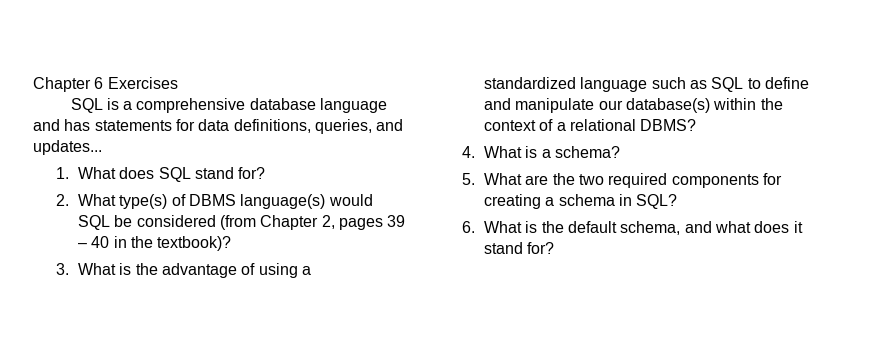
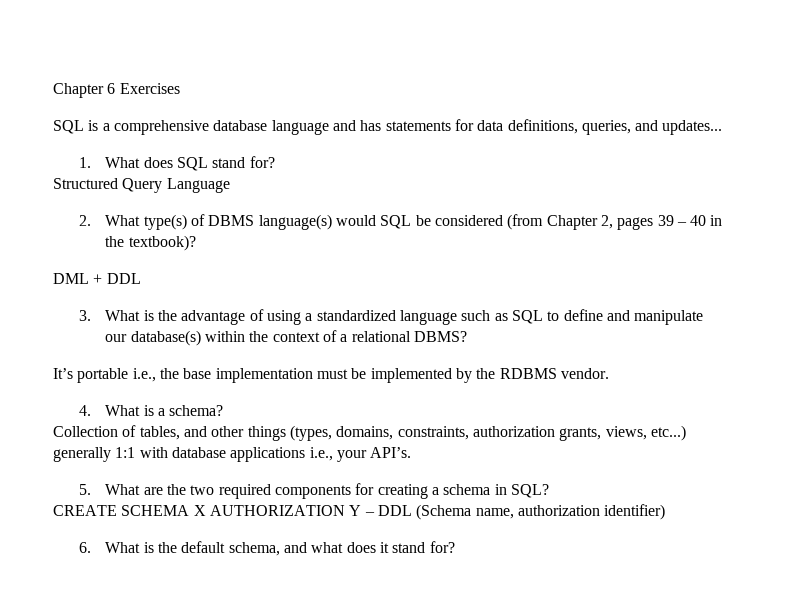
(266, 173) none -> [53,178,230,193] // Structured Query Language
(232, 243) none -> [53,273,141,284] // DML + DDL
(697, 125) none -> [53,368,609,383] // It’s portable i.e., the base implementation must be implemented by the RDBMS vendor.
(621, 152) none -> [53,425,686,441] [53,447,412,462] // Collection of tables, and other things (types, domains, constraints, authorization grants, views, etc...) generally 1:1 with database applications i.e., your API’s.
(678, 201) none -> [53,504,666,520] // CREATE SCHEMA X AUTHORIZATION Y – DDL (Schema name, authorization identifier)

